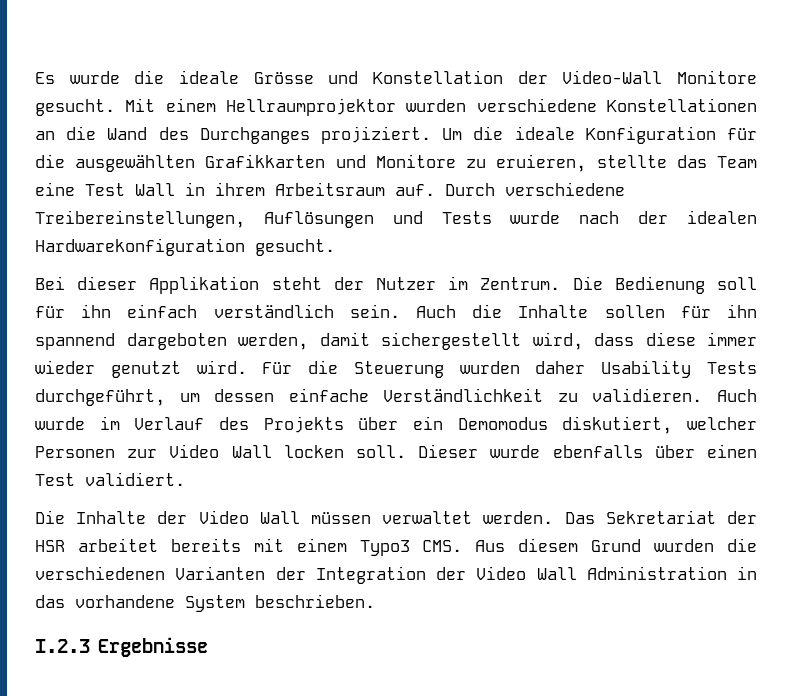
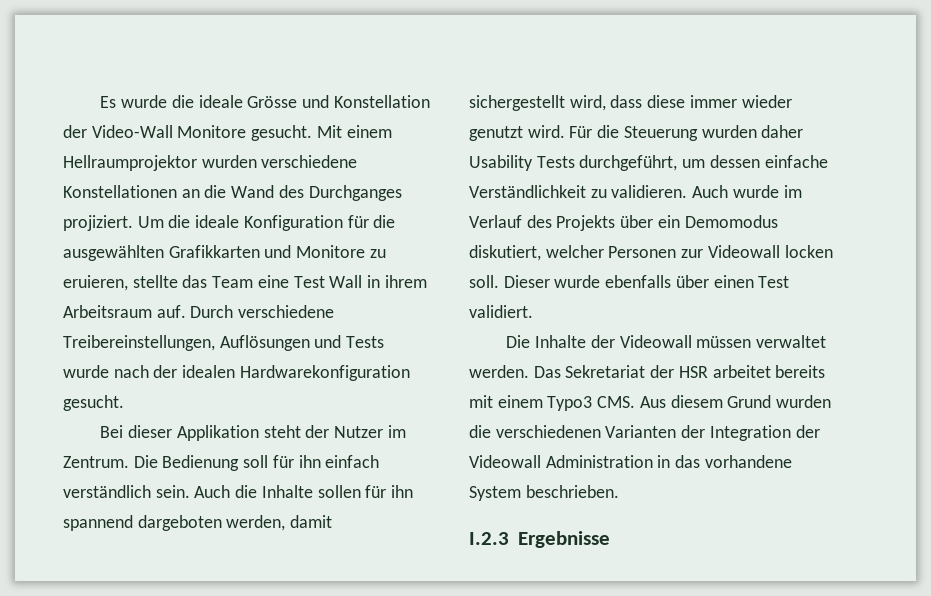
[169,444,272,458] Video Wall -> [707,245,780,258] Videowall
[198,510,300,524] Video Wall -> [619,335,692,348] Videowall
[476,566,577,580] Video Wall -> [469,455,541,468] Videowall

